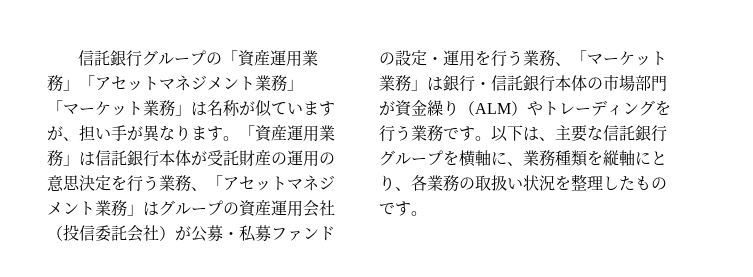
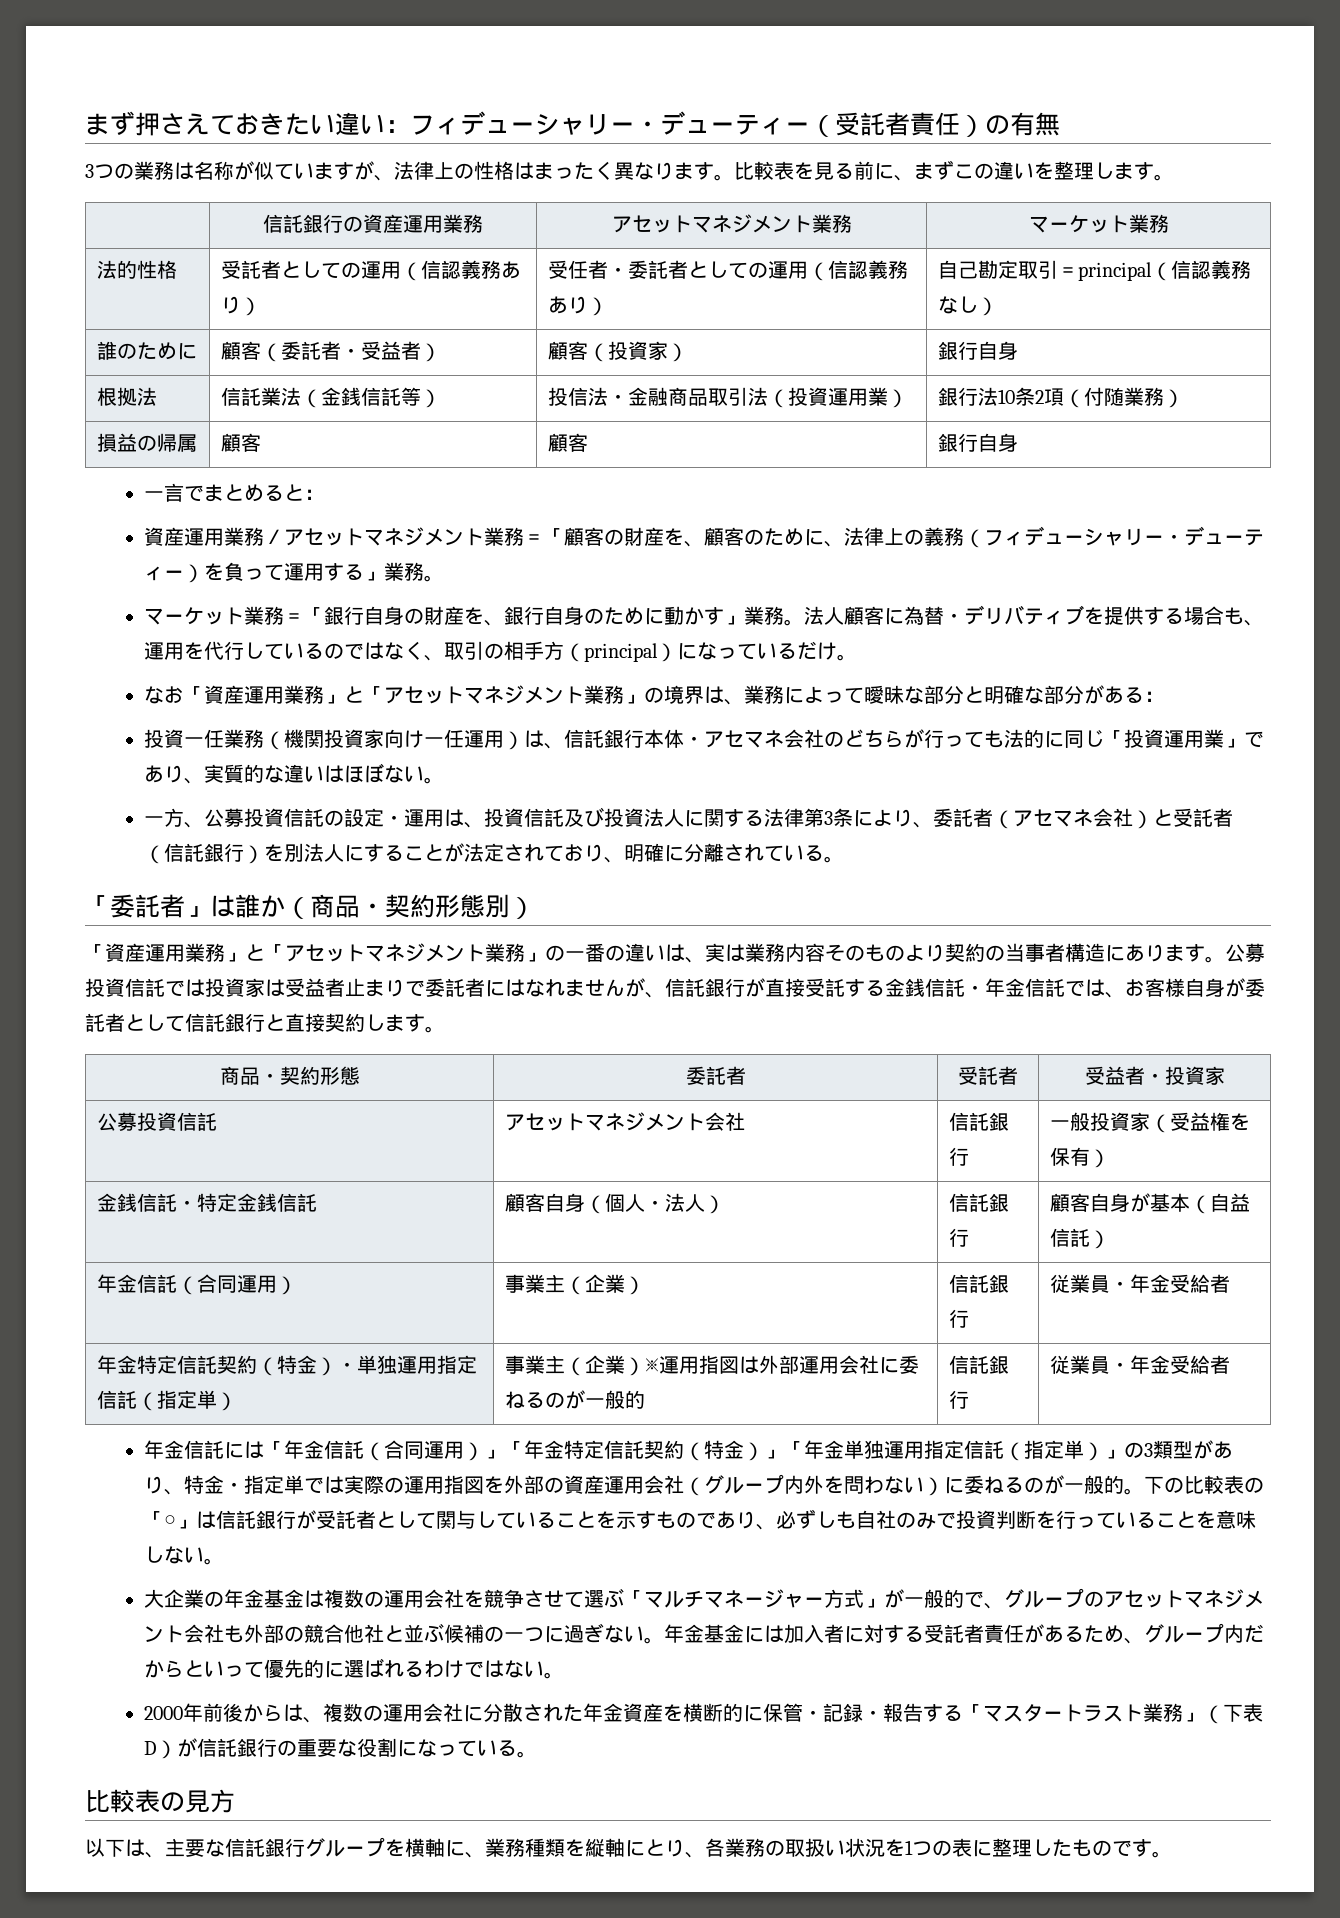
[78,49,319,67] [47,75,303,91] [47,100,335,117] [47,124,335,142] [47,149,335,167] [47,175,335,192] [47,199,335,217] [47,224,335,242] [379,50,667,67] [379,75,667,92] [379,100,671,117] [379,125,491,142] 信託銀行グループの「資産運用業務」「アセットマネジメント業務」「マーケット業務」は名称が似ていますが、担い手が異なります。「資産運用業務」は信託銀行本体が受託財産の運用の意思決定を行う業務、「アセットマネジメント業務」はグループの資産運用会社（投信委託会社）が公募・私募ファンドの設定・運用を行う業務、「マーケット業務」は銀行・信託銀行本体の市場部門が資金繰り（ALM）やトレーディングを行う業務です。 -> [85,111,1060,137] [85,160,1174,181] [263,214,484,233] [611,214,852,233] [1028,214,1169,233] [96,260,177,279] [220,260,521,281] [220,296,261,316] [547,260,908,281] [547,296,608,316] [937,260,1251,281] [937,296,998,316] [96,341,197,360] [220,341,441,362] [547,341,688,362] [937,341,1018,360] [96,387,157,406] [220,387,441,408] [547,387,908,408] [937,387,1184,408] [96,433,197,452] [220,433,261,452] [547,433,588,452] [937,433,1018,452] [143,483,324,502] [143,526,1264,548] [143,562,444,583] [143,605,1264,626] [143,641,857,662] [143,685,1164,705] [143,729,1264,750] [143,763,444,784] [143,807,1233,829] [143,843,844,864] [85,894,535,919] [85,943,1265,963] [85,978,1265,998] [85,1013,445,1033] [219,1066,360,1085] [685,1066,746,1085] [958,1066,1018,1085] [1084,1066,1225,1085] [96,1112,217,1131] [504,1112,745,1131] [948,1112,1009,1131] [948,1147,969,1166] [1049,1112,1250,1133] [1049,1147,1110,1168] [96,1193,317,1212] [504,1193,725,1214] [948,1193,1009,1212] [948,1228,969,1247] [1049,1193,1250,1214] [1049,1228,1110,1249] [96,1274,297,1295] [504,1274,645,1295] [948,1274,1009,1293] [948,1309,969,1328] [1049,1274,1230,1293] [96,1355,477,1376] [96,1390,237,1411] [504,1355,919,1376] [504,1390,645,1409] [948,1355,1009,1374] [948,1390,969,1409] [1049,1355,1230,1374] [143,1440,1233,1461] [143,1474,1264,1496] [143,1509,1256,1530] [143,1546,224,1565] [143,1588,1264,1609] [143,1623,1264,1644] [143,1658,564,1679] [143,1703,1263,1724] [143,1738,537,1759] [85,1789,235,1813] まず押さえておきたい違い：フィデューシャリー・デューティー（受託者責任）の有無 // 3つの業務は名称が似ていますが、法律上の性格はまったく異なります。比較表を見る前に、まずこの違いを整理します。 // | 信託銀行の資産運用業務 | アセットマネジメント業務 | マーケット業務 // 法的性格 | 受託者としての運用（信認義務あり） | 受任者・委託者としての運用（信認義務あり） | 自己勘定取引＝principal（信認義務なし） // 誰のために | 顧客（委託者・受益者） | 顧客（投資家） | 銀行自身 // 根拠法 | 信託業法（金銭信託等） | 投信法・金融商品取引法（投資運用業） | 銀行法10条2項（付随業務） // 損益の帰属 | 顧客 | 顧客 | 銀行自身 // 一言でまとめると： // 資産運用業務／アセットマネジメント業務＝「顧客の財産を、顧客のために、法律上の義務（フィデューシャリー・デューティー）を負って運用する」業務。 // マーケット業務＝「銀行自身の財産を、銀行自身のために動かす」業務。法人顧客に為替・デリバティブを提供する場合も、運用を代行しているのではなく、取引の相手方（principal）になっているだけ。 // なお「資産運用業務」と「アセットマネジメント業務」の境界は、業務によって曖昧な部分と明確な部分がある： // 投資一任業務（機関投資家向け一任運用）は、信託銀行本体・アセマネ会社のどちらが行っても法的に同じ「投資運用業」であり、実質的な違いはほぼない。 // 一方、公募投資信託の設定・運用は、投資信託及び投資法人に関する法律第3条により、委託者（アセマネ会社）と受託者（信託銀行）を別法人にすることが法定されており、明確に分離されている。 // 「委託者」は誰か（商品・契約形態別） // 「資産運用業務」と「アセットマネジメント業務」の一番の違いは、実は業務内容そのものより契約の当事者構造にあります。公募投資信託では投資家は受益者止まりで委託者にはなれませんが、信託銀行が直接受託する金銭信託・年金信託では、お客様自身が委託者として信託銀行と直接契約します。 // 商品・契約形態 | 委託者 | 受託者 | 受益者・投資家 // 公募投資信託 | アセットマネジメント会社 | 信託銀行 | 一般投資家（受益権を保有） // 金銭信託・特定金銭信託 | 顧客自身（個人・法人） | 信託銀行 | 顧客自身が基本（自益信託） // 年金信託（合同運用） | 事業主（企業） | 信託銀行 | 従業員・年金受給者 // 年金特定信託契約（特金）・単独運用指定信託（指定単） | 事業主（企業）※運用指図は外部運用会社に委ねるのが一般的 | 信託銀行 | 従業員・年金受給者 // 年金信託には「年金信託（合同運用）」「年金特定信託契約（特金）」「年金単独運用指定信託（指定単）」の3類型があり、特金・指定単では実際の運用指図を外部の資産運用会社（グループ内外を問わない）に委ねるのが一般的。下の比較表の「○」は信託銀行が受託者として関与していることを示すものであり、必ずしも自社のみで投資判断を行っていることを意味しない。 // 大企業の年金基金は複数の運用会社を競争させて選ぶ「マルチマネージャー方式」が一般的で、グループのアセットマネジメント会社も外部の競合他社と並ぶ候補の一つに過ぎない。年金基金には加入者に対する受託者責任があるため、グループ内だからといって優先的に選ばれるわけではない。 // 2000年前後からは、複数の運用会社に分散された年金資産を横断的に保管・記録・報告する「マスタートラスト業務」（下表D）が信託銀行の重要な役割になっている。 // 比較表の見方 //
(571, 183) none -> [905,1838,992,1857] 1つの表に

